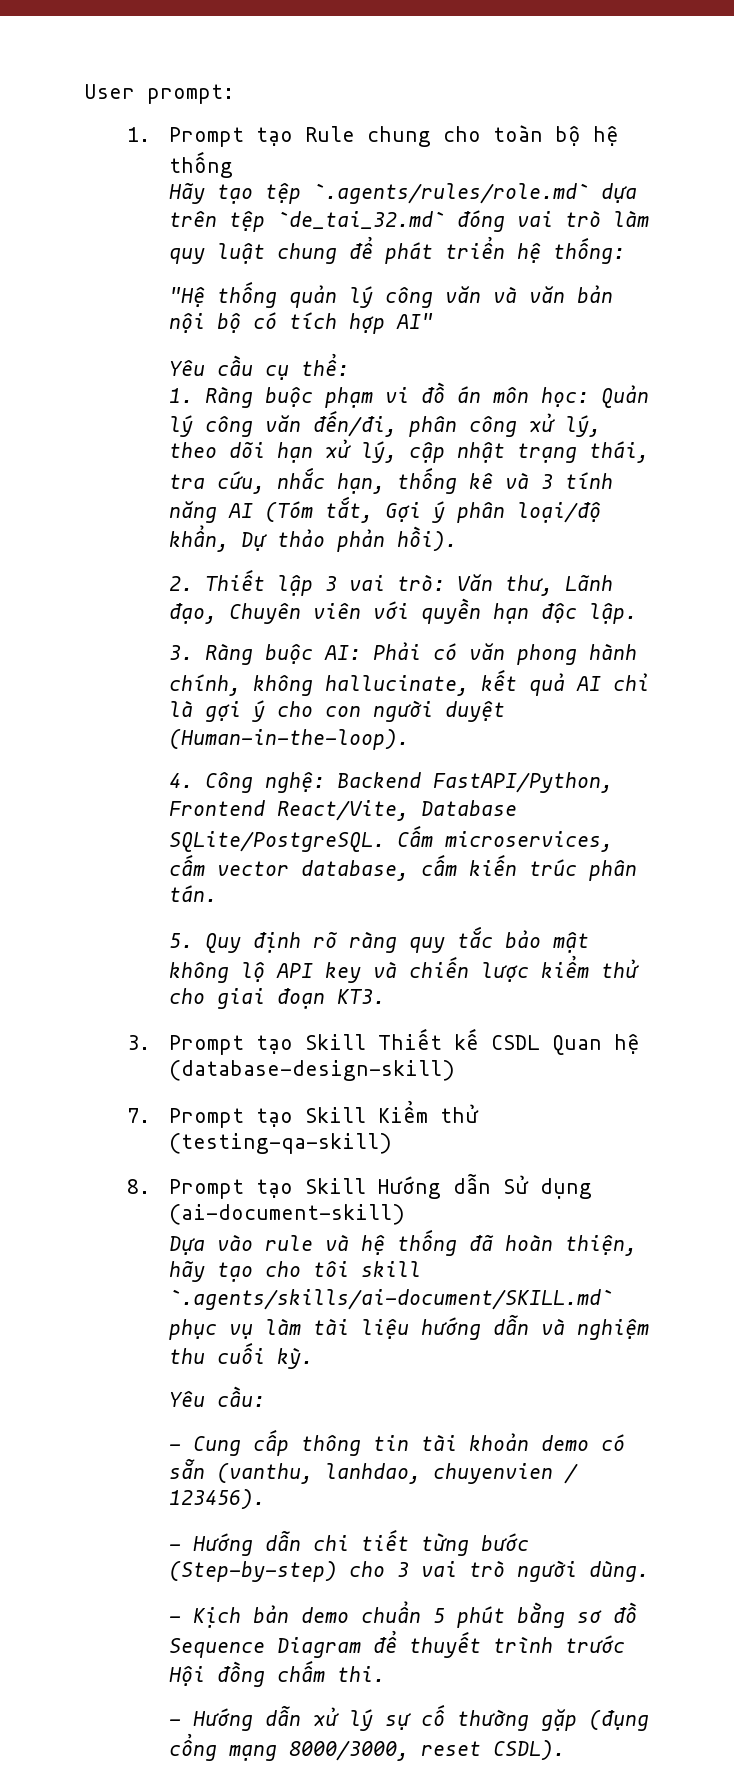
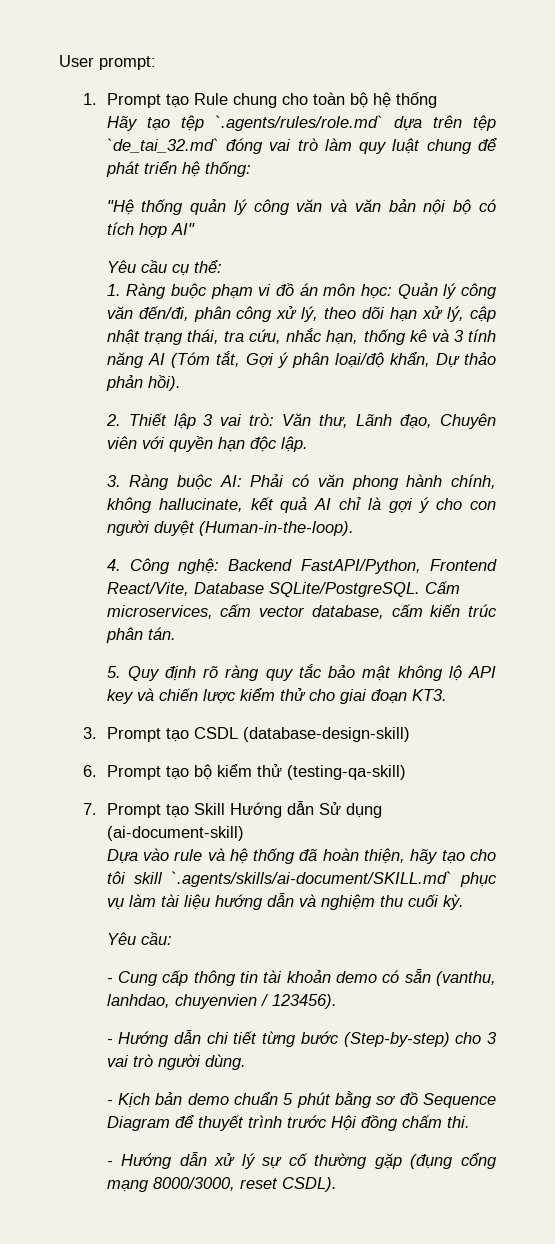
[305,1028,641,1055] Skill Thiết kế CSDL Quan hệ -> [193,727,238,739] CSDL
[126,1100,429,1128] 7. Prompt tạo Skill Kiểm -> [82,764,252,780] 6. Prompt tạo bộ kiểm
[126,1179,150,1194] 8. -> [82,803,97,815] 7.

